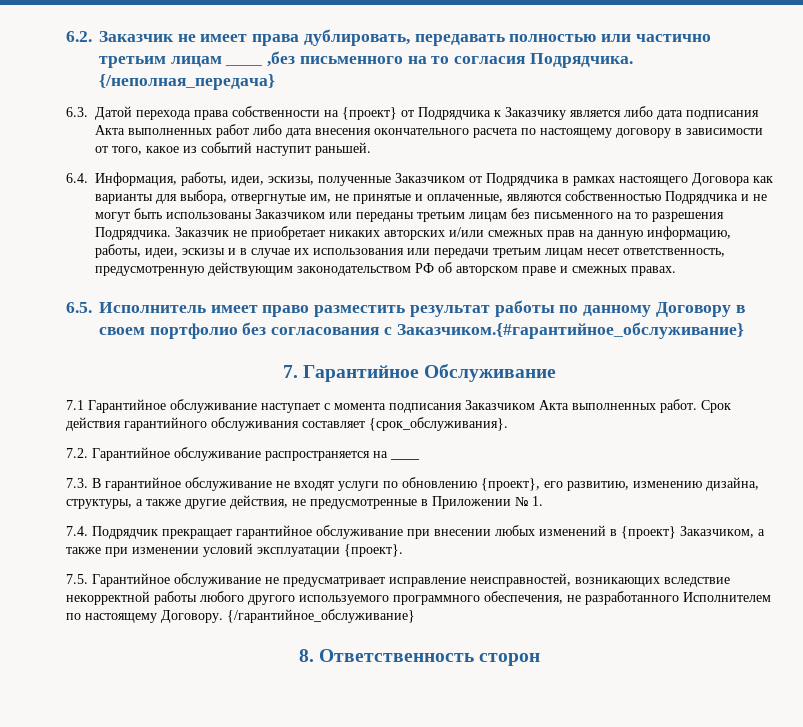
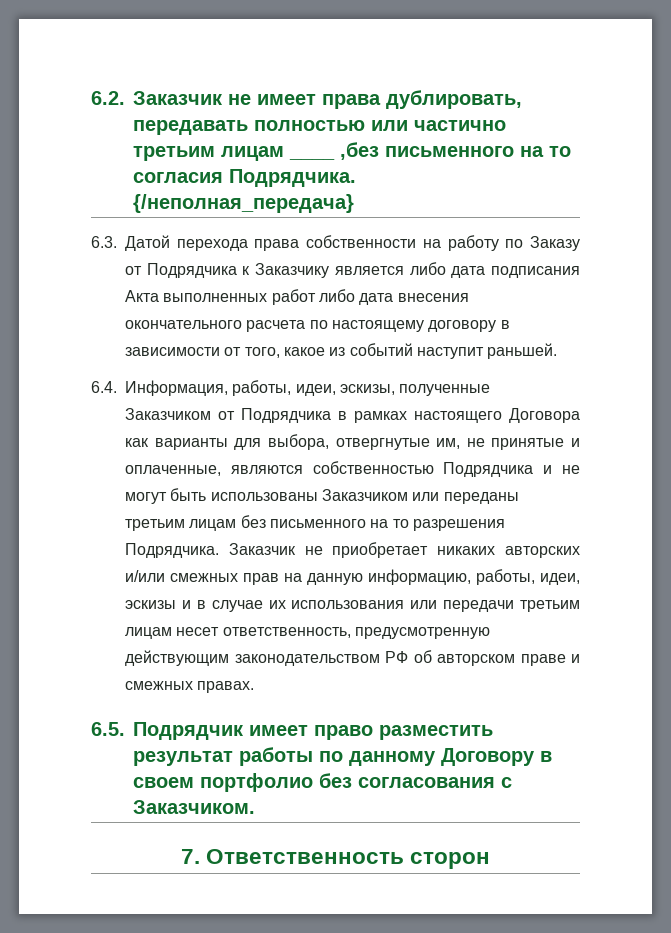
[342,107,397,120] {проект} -> [447,235,580,251] работу по Заказу
[99,302,206,313] Исполнитель -> [133,722,244,740] Подрядчик
[396,322,744,339] [282,364,557,382] [66,399,731,413] [66,417,508,431] [66,447,388,461] [390,458,420,460] [66,477,759,491] [66,495,543,509] [66,525,765,539] [66,543,403,557] [66,573,730,587] [66,591,771,605] [66,609,415,623] [298,649,314,662] Заказчиком.{#гарантийное_обслуживание} // 7. Гарантийное Обслуживание // 7.1 Гарантийное обслуживание наступает с момента подписания Заказчиком Акта выполненных работ. Срок действия гарантийного обслуживания составляет {срок_обслуживания}. // 7.2. Гарантийное обслуживание распространяется на ____ // 7.3. В гарантийное обслуживание не входят услуги по обновлению {проект}, его развитию, изменению дизайна, структуры, а также другие действия, не предусмотренные в Приложении № 1. // 7.4. Подрядчик прекращает гарантийное обслуживание при внесении любых изменений в {проект} Заказчиком, а также при изменении условий эксплуатации {проект}. // 7.5. Гарантийное обслуживание не предусматривает исправление неисправностей, возникающих вследствие некорректной работы любого другого используемого программного обеспечения, не разработанного Исполнителем по настоящему Договору. {/гарантийное_обслуживание} // 8. -> [133,800,255,814] [180,849,200,864] Заказчиком. // 7.

